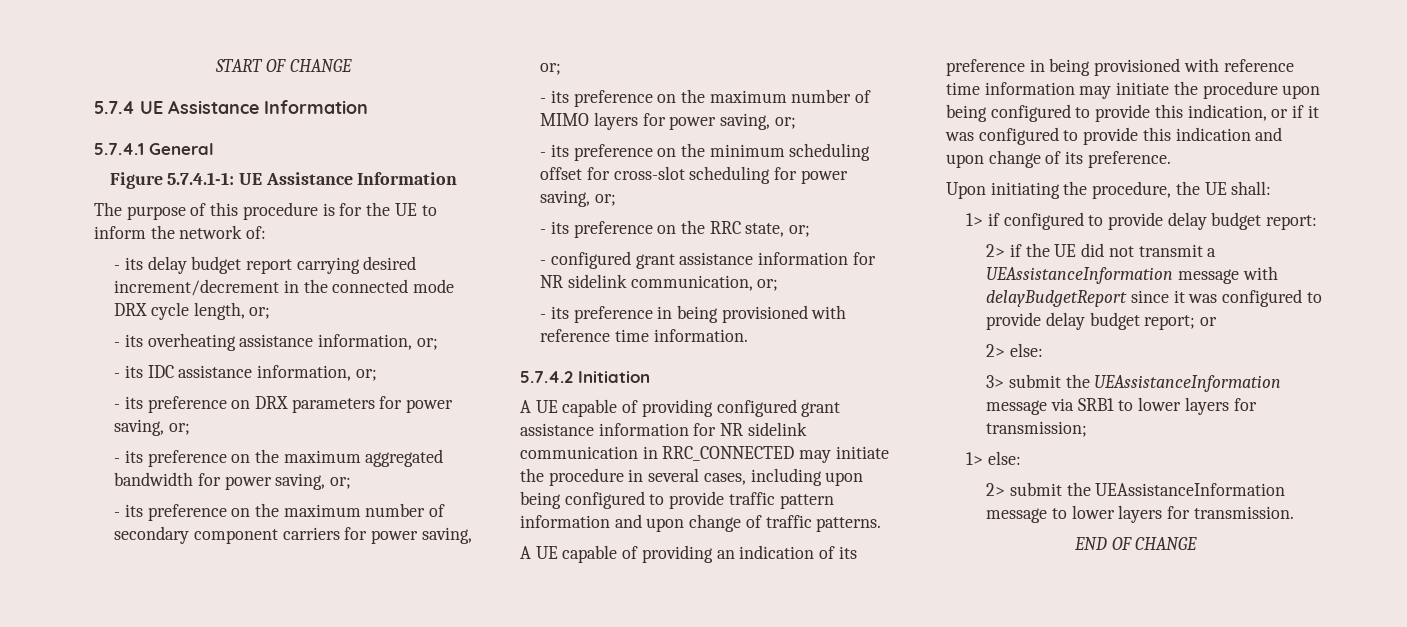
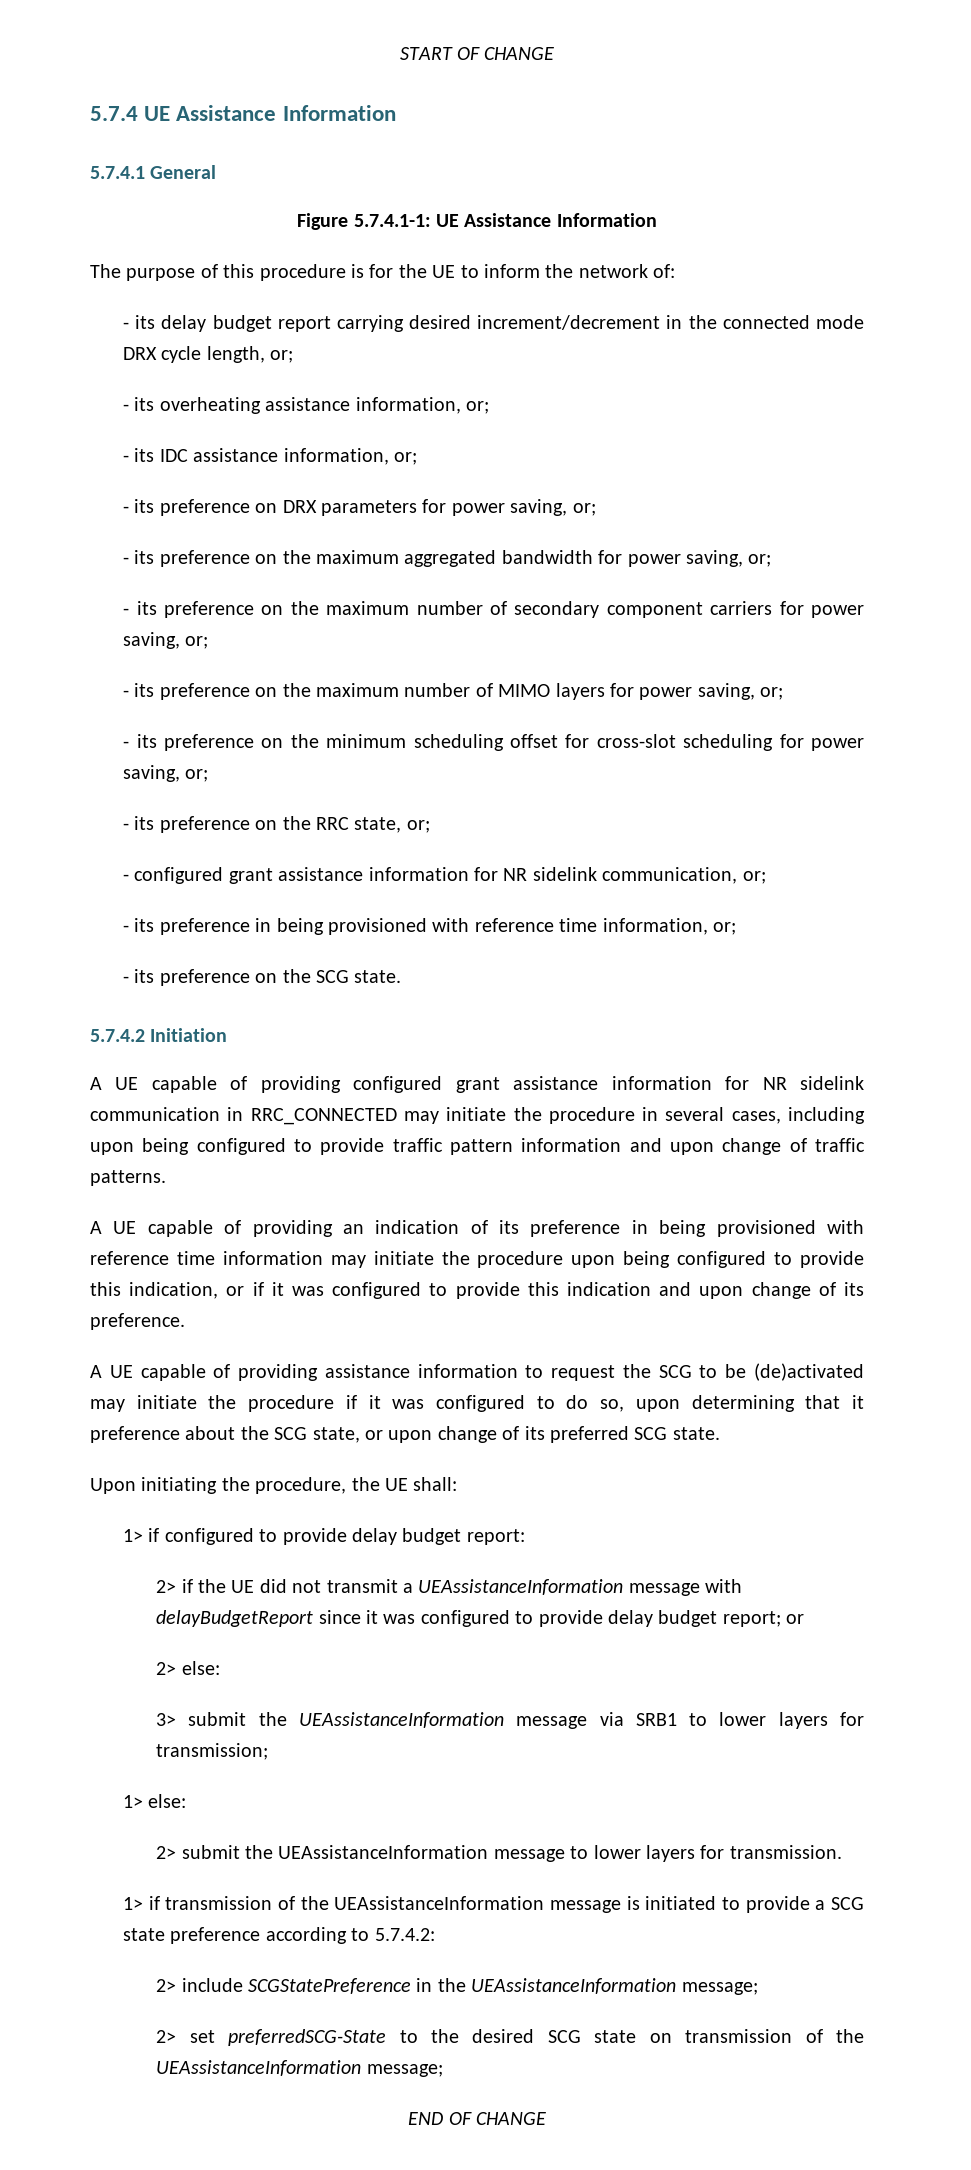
[653,329,748,342] information. -> [602,918,737,935] [123,969,402,986] information, or; // - its preference on the SCG state.
(1171, 159) none -> [90,1363,864,1381] [90,1395,864,1412] [90,1426,720,1443] // A UE capable of providing assistance information to request the SCG to be (de)activated may initiate the procedure if it was configured to do so, upon determining that it preference about the SCG state, or upon change of its preferred SCG state.
(1294, 512) none -> [123,1896,864,1913] [123,1927,435,1944] [156,1978,758,1995] [156,2029,865,2046] [156,2060,443,2077] // 1> if transmission of the UEAssistanceInformation message is initiated to provide a SCG state preference according to 5.7.4.2: // 2> include SCGStatePreference in the UEAssistanceInformation message; // 2> set preferredSCG-State to the desired SCG state on transmission of the UEAssistanceInformation message;

